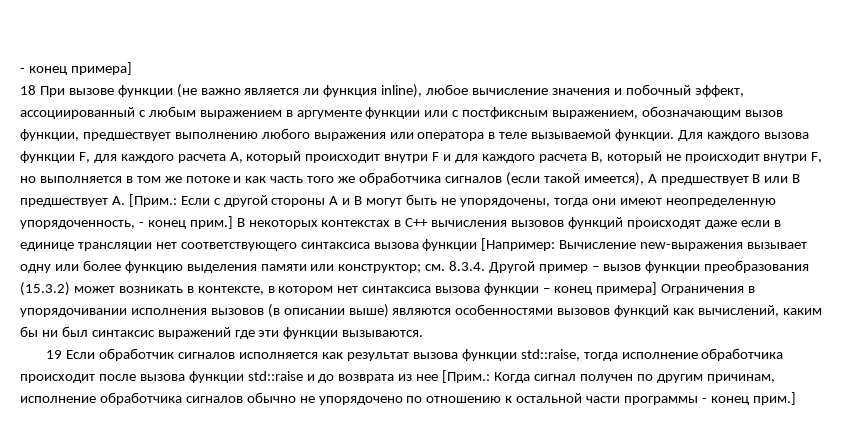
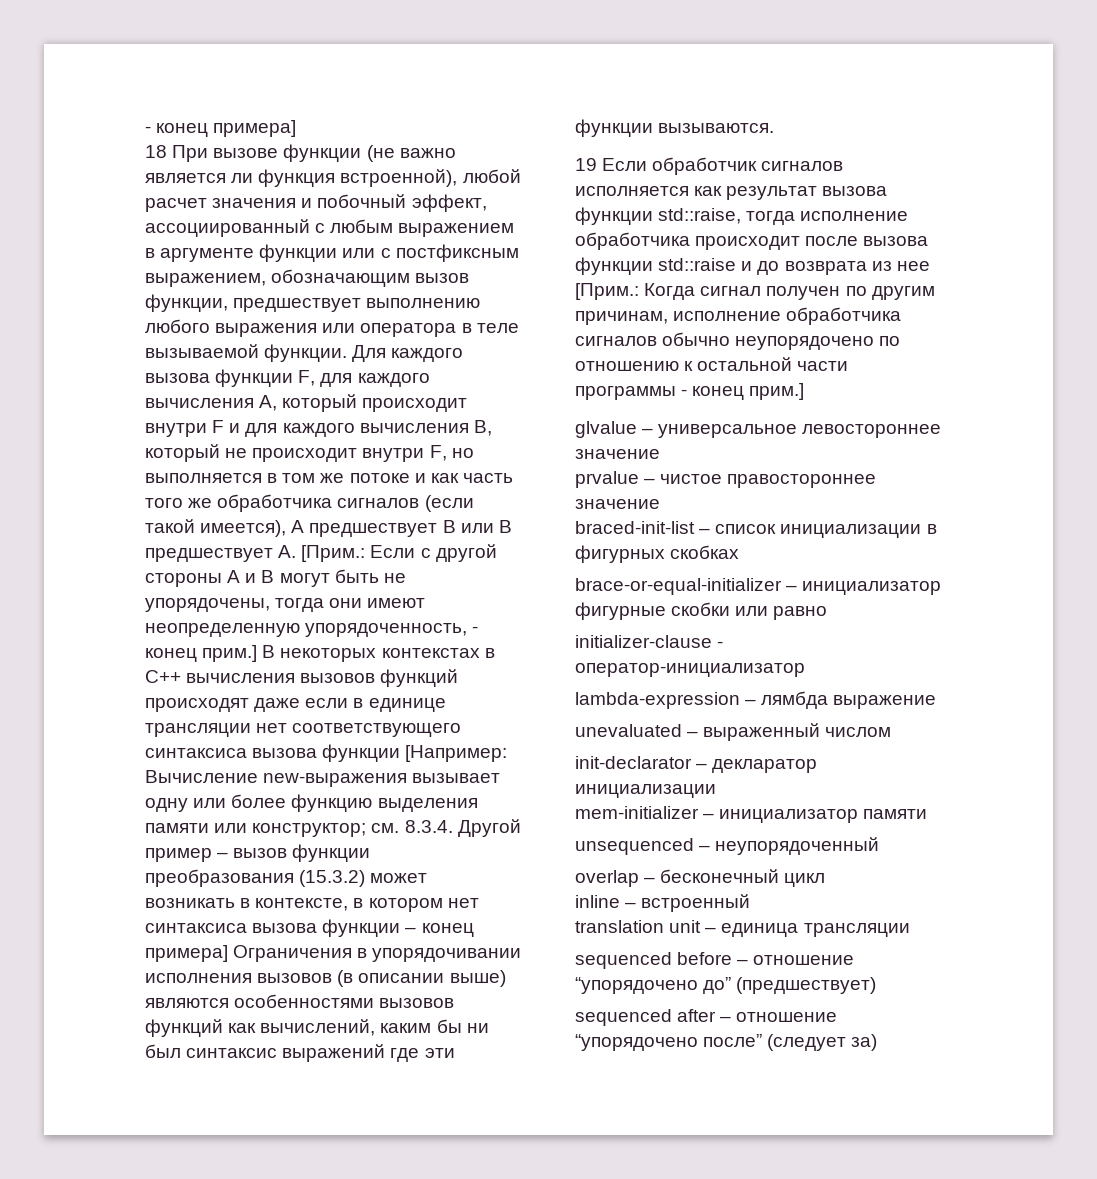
[381,84,549,98] inline), любое вычисление -> [340,169,521,187] [145,198,207,212] встроенной), любой расчет
[177,154,226,163] расчета -> [145,398,254,408] вычисления
[538,154,587,163] расчета -> [359,423,469,433] вычисления
[299,396,403,405] не упорядочено -> [735,336,875,350] неупорядочено
(796, 398) none -> [575,421,942,438] [575,449,660,459] [575,471,877,488] [575,499,660,509] [575,521,937,538] [575,545,740,563] [575,578,942,595] [575,602,828,620] [575,635,724,648] [575,663,805,677] [575,691,937,709] [575,723,892,741] [575,756,818,773] [575,784,716,798] [575,806,928,823] [575,837,880,855] [575,869,826,887] [575,894,751,912] [575,920,910,937] [575,952,855,969] [575,977,877,994] [575,1009,838,1026] [575,1034,878,1051] // glvalue – универсальное левостороннее значение // prvalue – чистое правостороннее значение // braced-init-list – список инициализации в фигурных скобках // brace-or-equal-initializer – инициализатор фигурные скобки или равно // initializer-clause - оператор-инициализатор // lambda-expression – лямбда выражение // unevaluated – выраженный числом // init-declarator – декларатор инициализации // mem-initializer – инициализатор памяти // unsequenced – неупорядоченный // overlap – бесконечный цикл // inline – встроенный // translation unit – единица трансляции // sequenced before – отношение “упорядочено до” (предшествует) // sequenced after – отношение “упорядочено после” (следует за)

